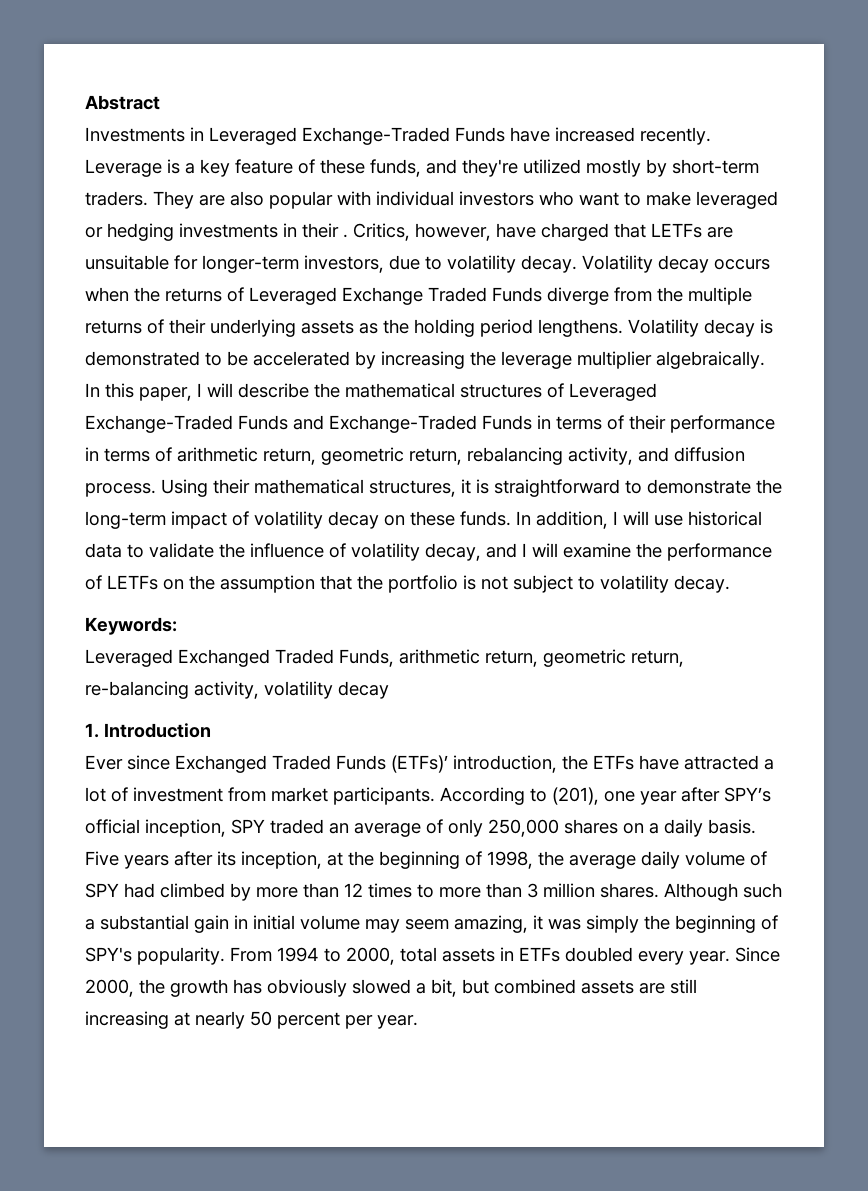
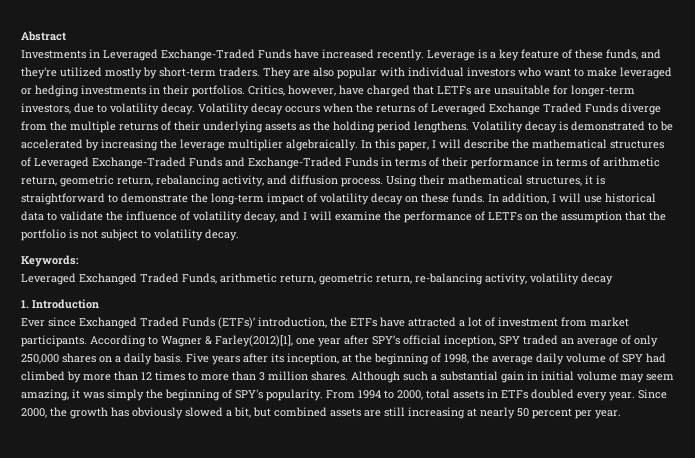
[343,234,348,238] . -> [192,85,245,97] portfolios.
[552,787,599,805] (201), -> [161,335,293,347] Wagner & Farley(2012)[1],

